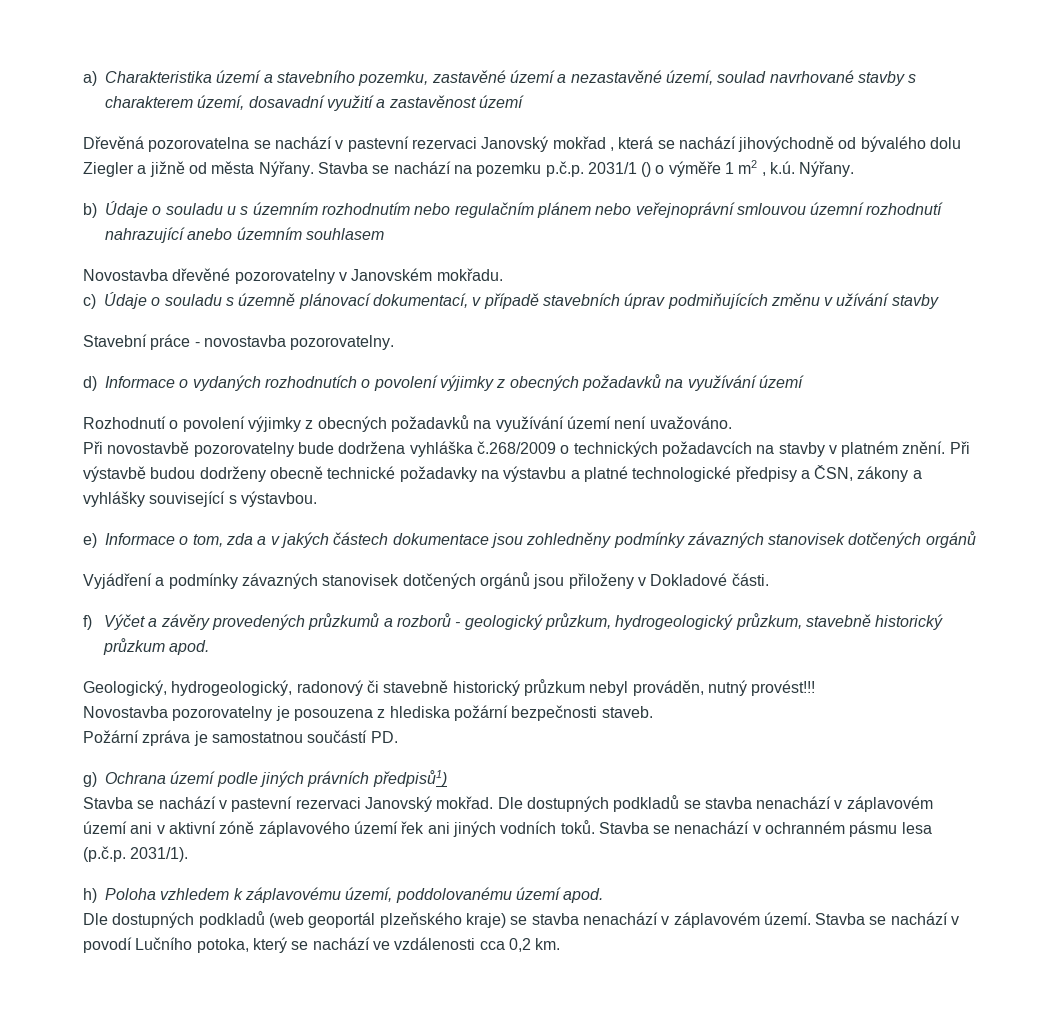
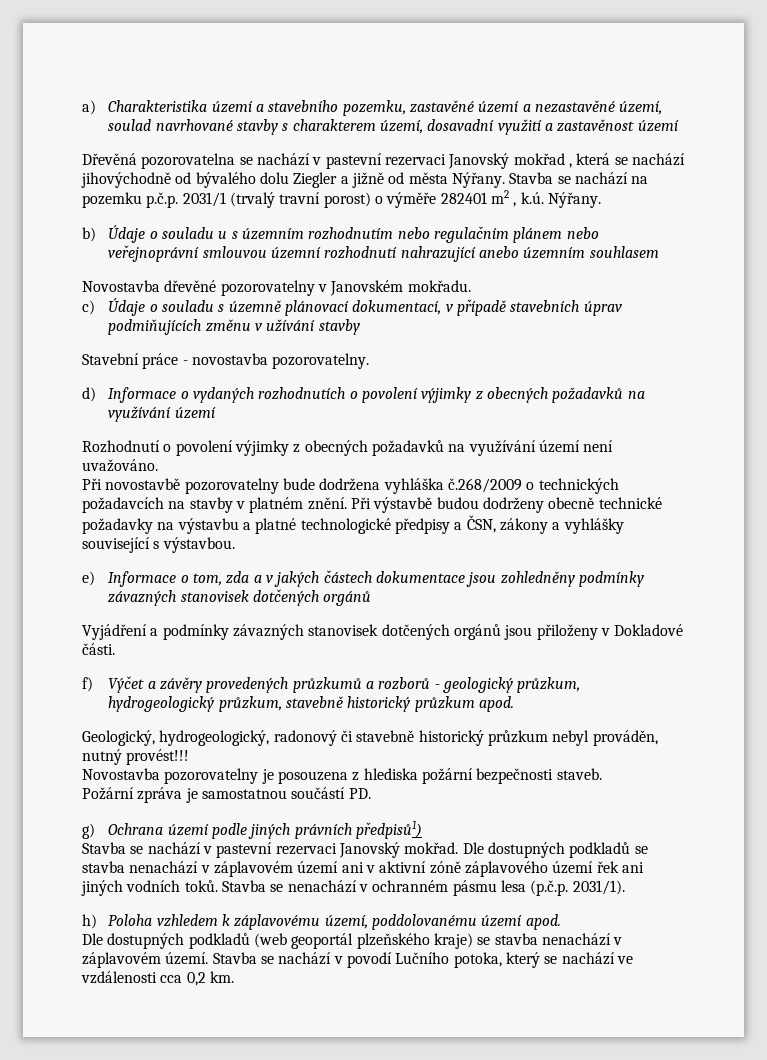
[641,162,652,177] () -> [229,192,371,208] (trvalý travní porost)
[725,162,735,174] 1 -> [440,192,487,204] 282401

